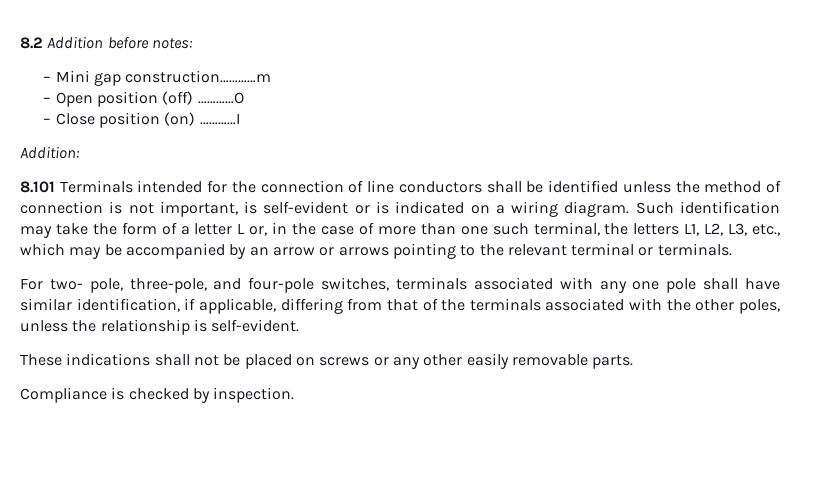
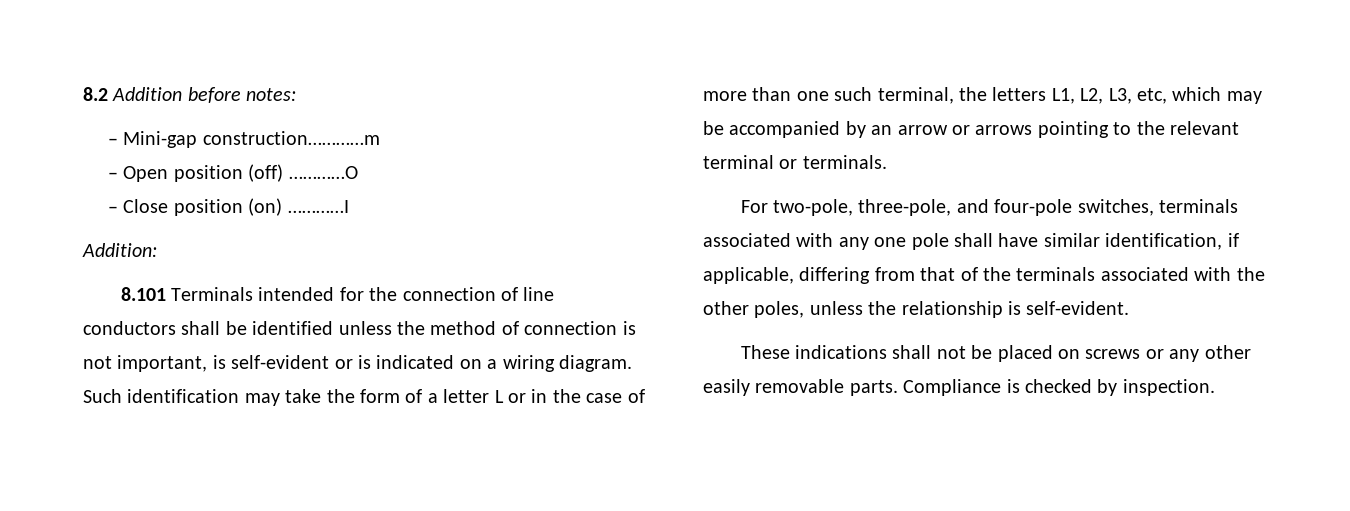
[55,70,121,86] Mini gap -> [123,131,198,148] Mini-gap
[249,226,268,236] or, -> [507,393,526,403] or
[752,224,781,236] etc., -> [1137,88,1167,104] etc,
[49,278,123,293] two- pole, -> [772,199,853,216] two-pole,
(634, 362) // -> (898, 388) none

